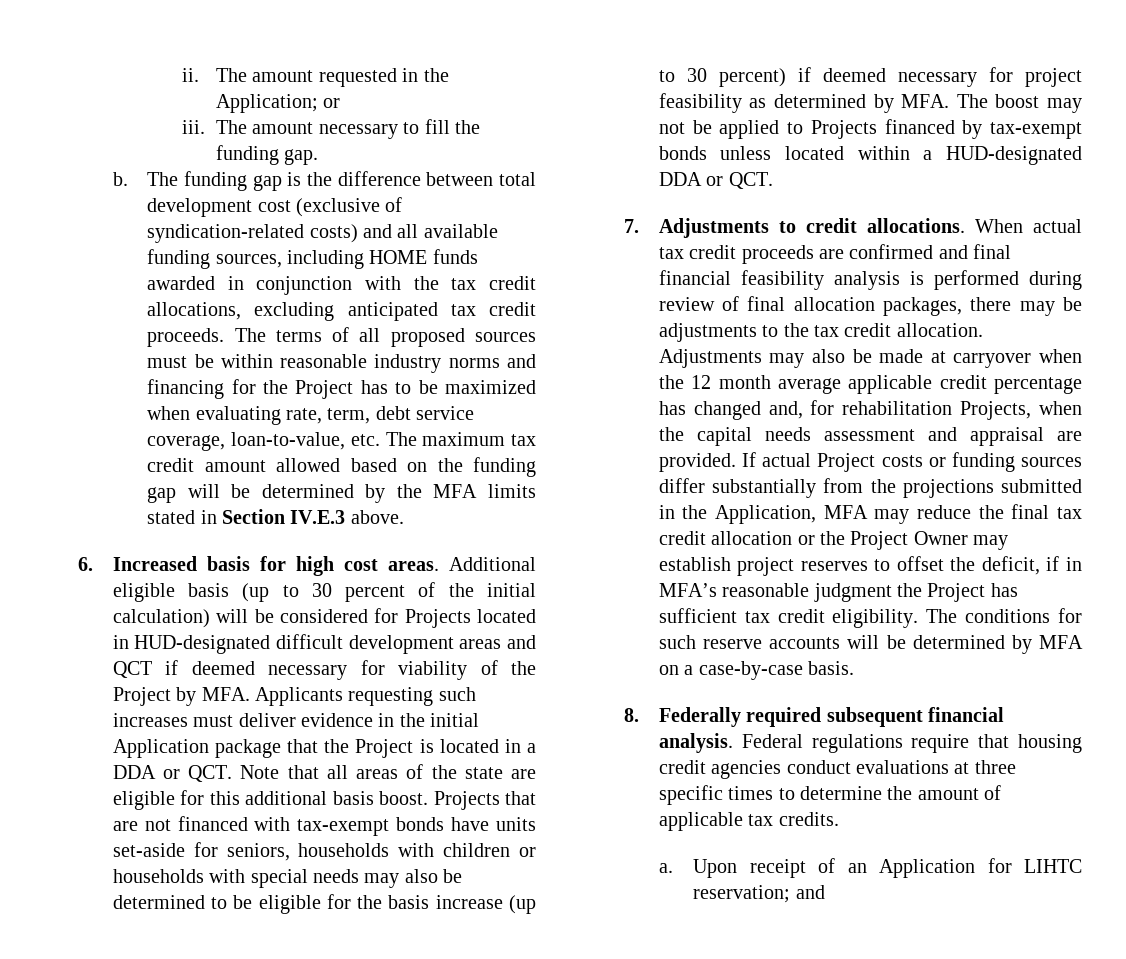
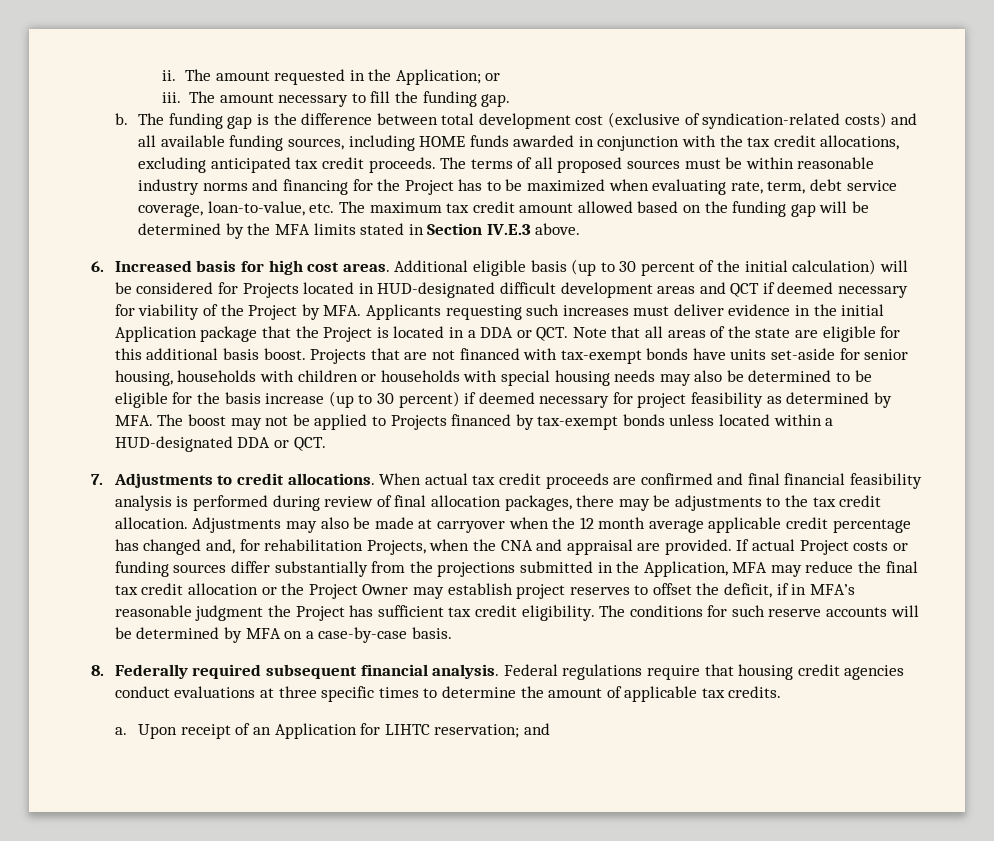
[226,843,290,861] seniors, -> [864,349,909,360] [114,370,173,386] senior housing,
(308, 878) none -> [554,370,610,386] housing
[696,427,915,446] capital needs assessment -> [500,540,533,551] CNA

